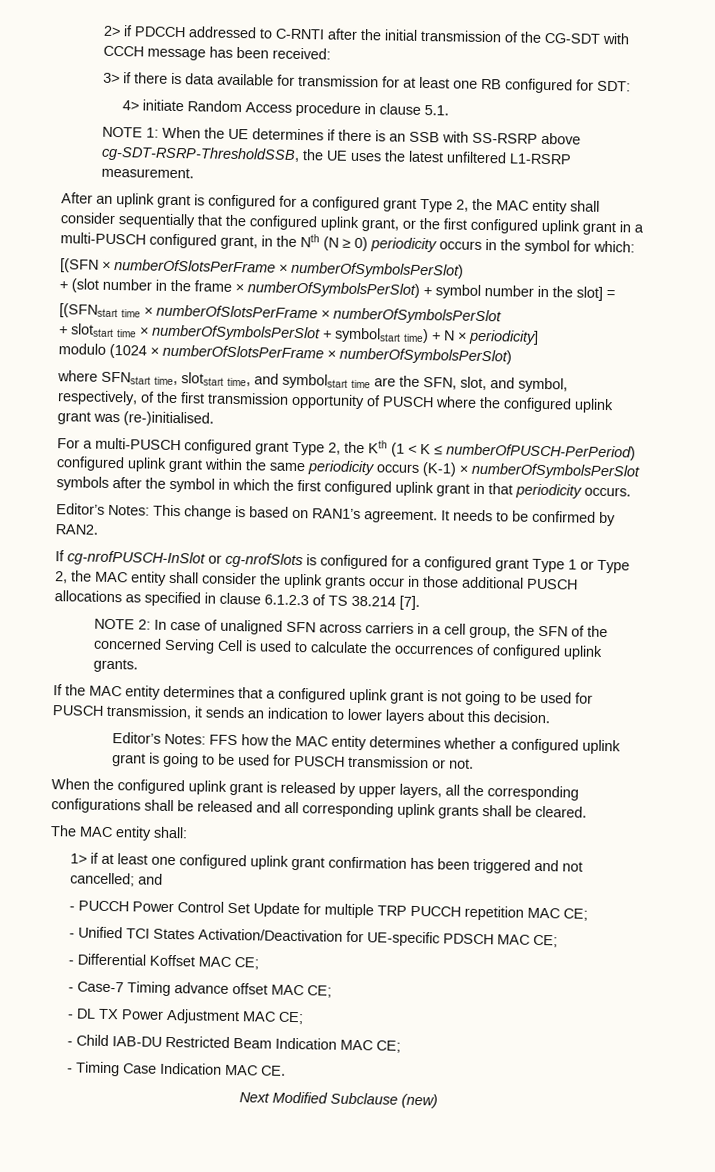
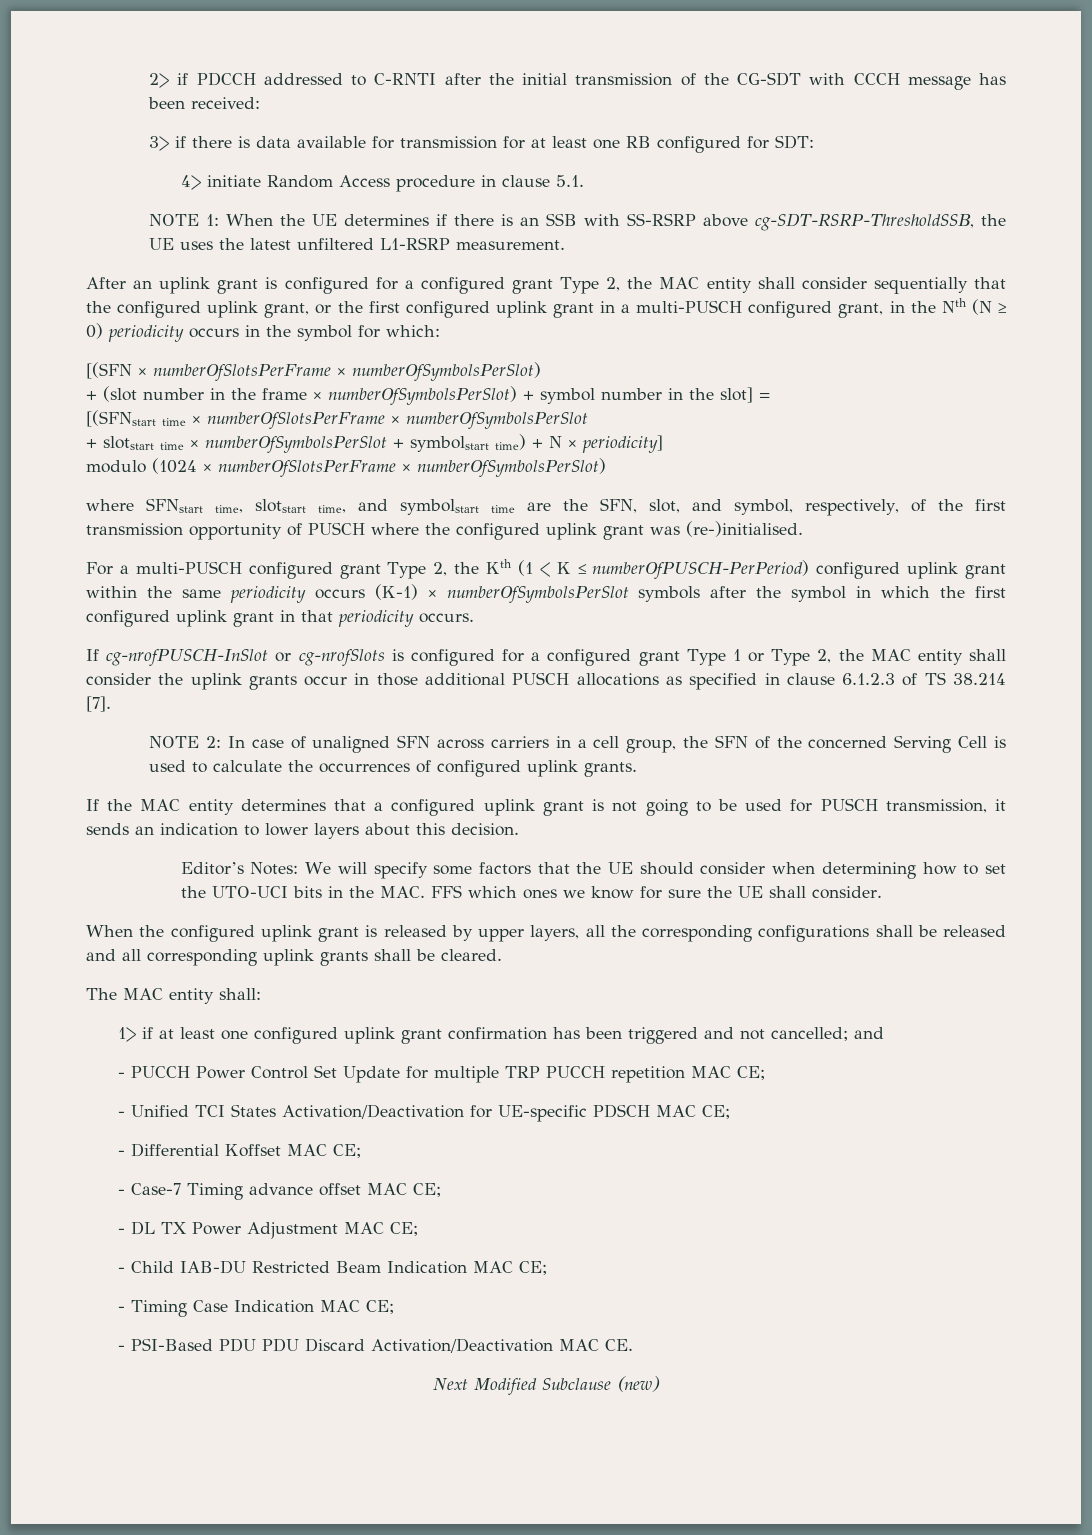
[56,503,616,527] [55,524,98,535] // Editor’s Notes: This change is based on RAN1’s agreement. It needs to be confirmed by RAN2. -> (474, 618) none
[208,734,621,755] [111,752,474,769] FFS how the MAC entity determines whether a configured uplink grant is going to be used for PUSCH transmission or not. -> [305,862,1007,879] [180,885,882,899] We will specify some factors that the UE should consider when determining how to set the UTO-UCI bits in the MAC. FFS which ones we know for sure the UE shall consider.
(258, 1070) none -> [365,1300,394,1314] [117,1338,599,1353] CE; // - PSI-Based PDU PDU Discard Activation/Deactivation MAC

